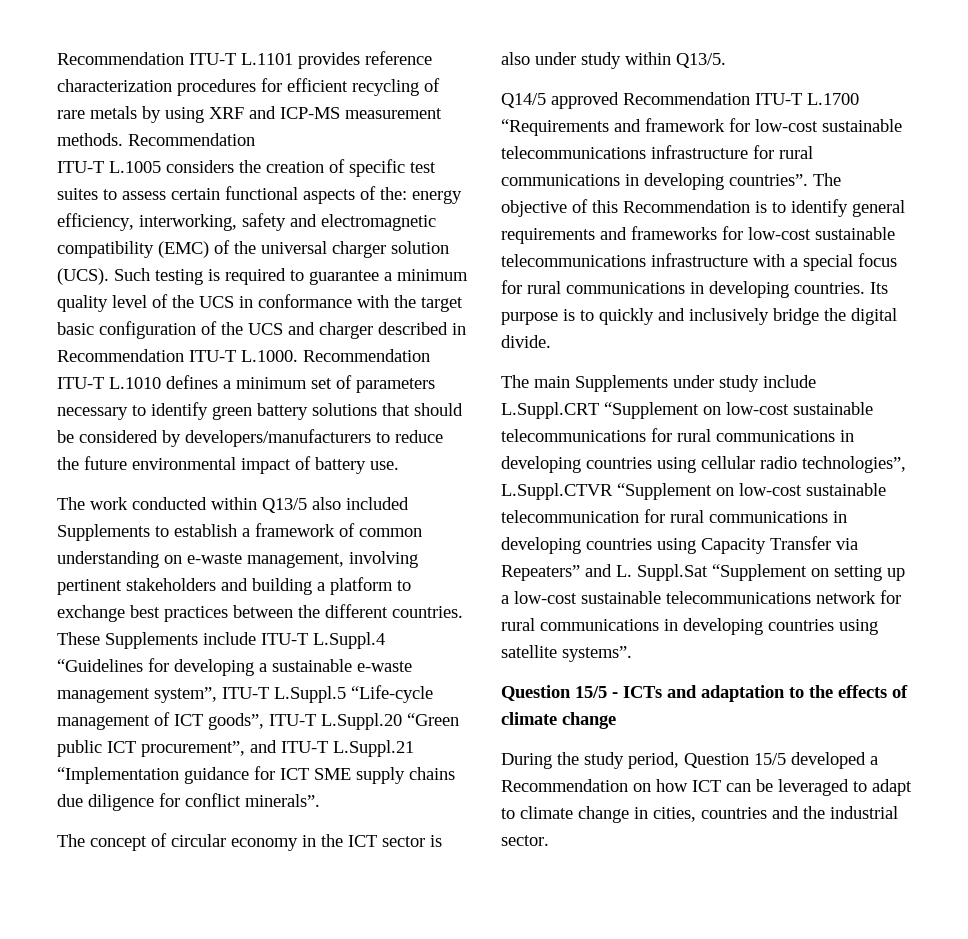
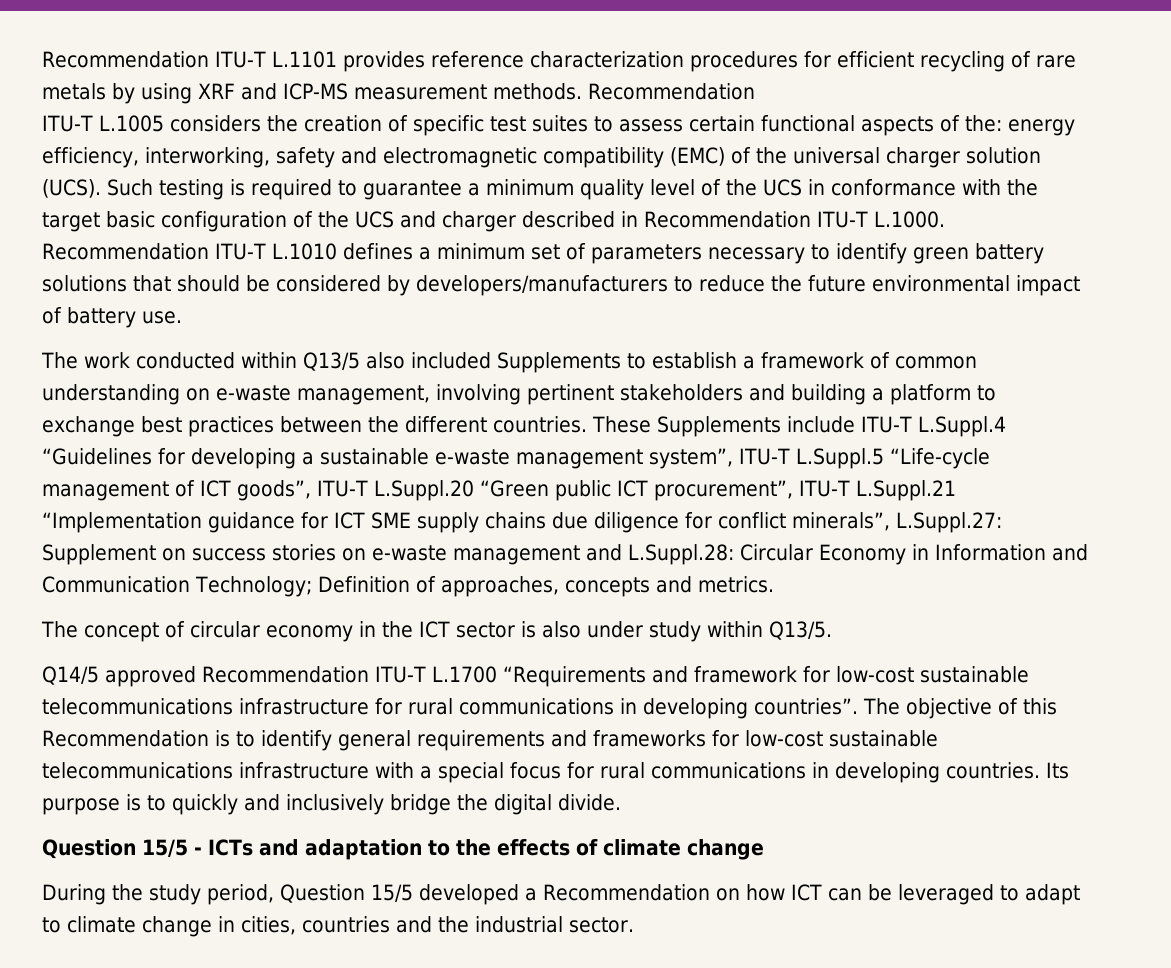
[250,740,277,753] and -> (793, 490) none
[245,794,320,807] minerals”. -> [792,512,1002,533] [42,544,1088,565] [42,576,774,597] minerals”, L.Suppl.27: Supplement on success stories on e-waste management and L.Suppl.28: Circular Economy in Information and Communication Technology; Definition of approaches, concepts and metrics.
[501,375,816,392] [501,402,873,419] [501,428,854,442] [501,456,906,473] [501,483,886,500] [501,509,847,523] [501,536,858,554] [501,564,905,581] [501,590,901,604] [501,618,878,635] [501,645,632,662] // The main Supplements under study include L.Suppl.CRT “Supplement on low-cost sustainable telecommunications for rural communications in developing countries using cellular radio technologies”, L.Suppl.CTVR “Supplement on low-cost sustainable telecommunication for rural communications in developing countries using Capacity Transfer via Repeaters” and L. Suppl.Sat “Supplement on setting up a low-cost sustainable telecommunications network for rural communications in developing countries using satellite systems”. -> (621, 802) none

